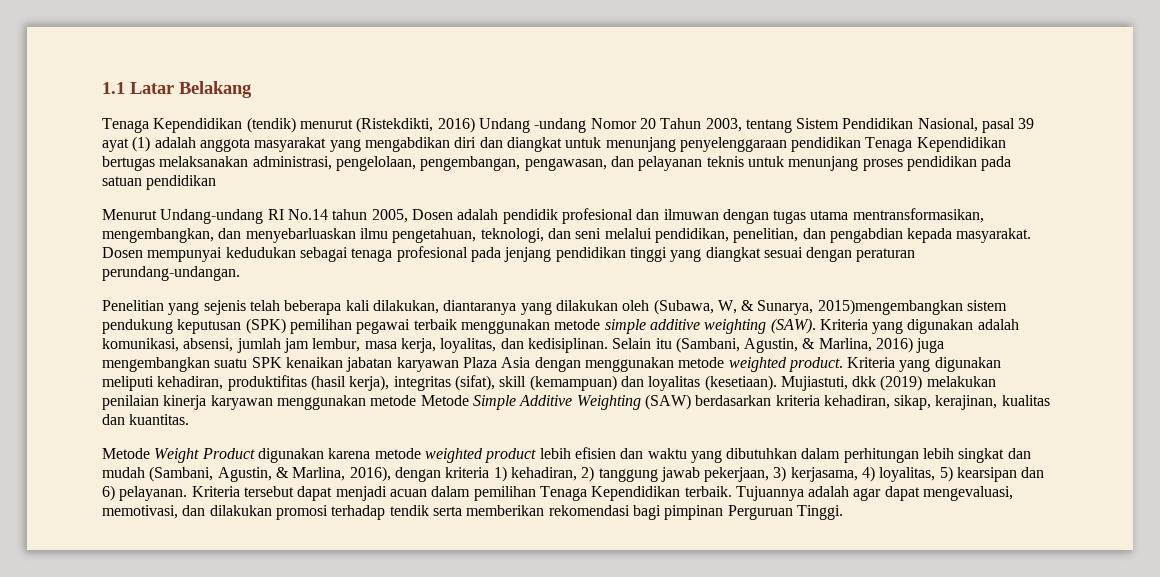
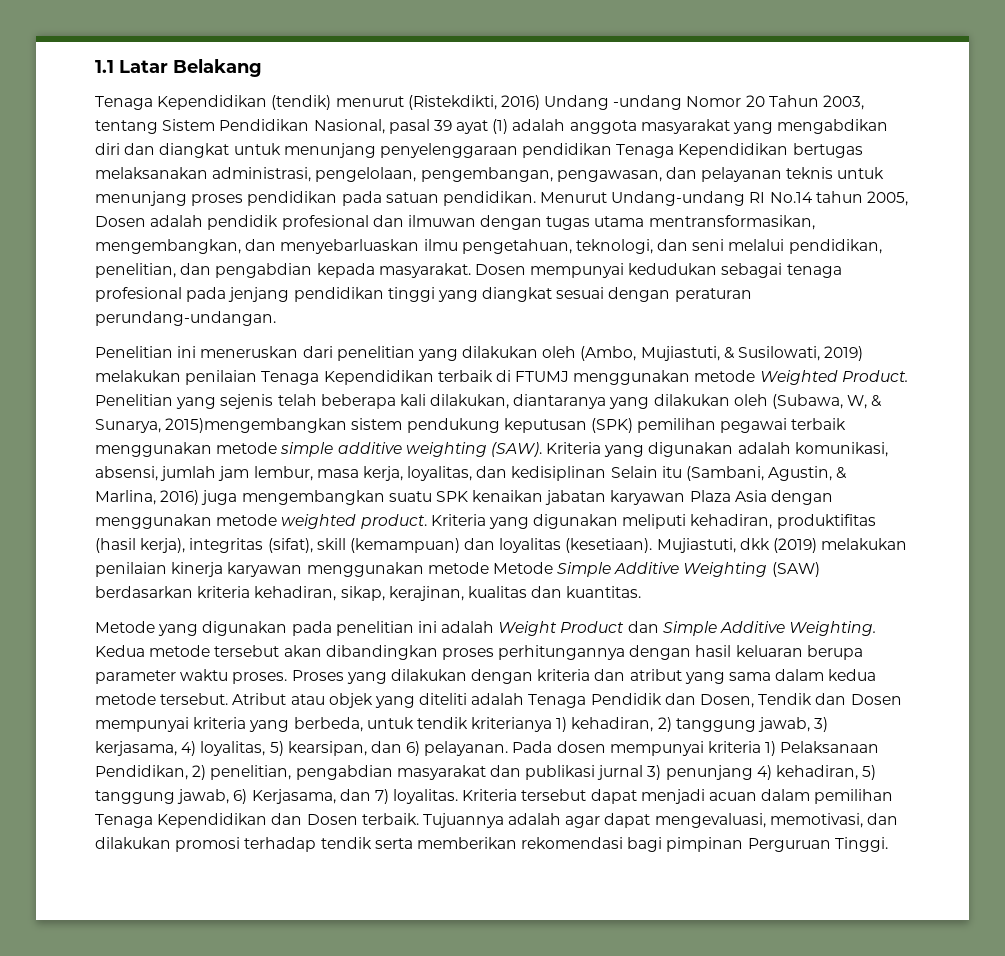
[146,175,217,190] pendidikan // -> [442,191,536,206] pendidikan.
(164, 305) none -> [177,346,864,361] [95,370,908,385] [95,394,173,406] ini meneruskan dari penelitian yang dilakukan oleh (Ambo, Mujiastuti, & Susilowati, 2019) melakukan penilaian Tenaga Kependidikan terbaik di FTUMJ menggunakan metode Weighted Product. Penelitian
[527,338,608,353] kedisiplinan. -> [511,466,607,481] kedisiplinan
[154,447,1031,463] [102,466,490,482] Weight Product digunakan karena metode weighted product lebih efisien dan waktu yang dibutuhkan dalam perhitungan lebih singkat dan mudah (Sambani, Agustin, & Marlina, 2016), dengan kriteria -> [158,621,877,636] [95,645,863,660] [95,669,877,684] [95,693,902,708] [95,717,553,732] yang digunakan pada penelitian ini adalah Weight Product dan Simple Additive Weighting. Kedua metode tersebut akan dibandingkan proses perhitungannya dengan hasil keluaran berupa parameter waktu proses. Proses yang dilakukan dengan kriteria dan atribut yang sama dalam kedua metode tersebut. Atribut atau objek yang diteliti adalah Tenaga Pendidik dan Dosen, Tendik dan Dosen mempunyai kriteria yang berbeda, untuk tendik kriterianya
[660,467,770,482] jawab pekerjaan, -> [758,717,811,732] jawab,
[957,467,1018,482] kearsipan -> [287,741,367,756] kearsipan,
(188, 493) none -> [512,741,880,756] [95,765,877,780] [95,789,459,804] Pada dosen mempunyai kriteria 1) Pelaksanaan Pendidikan, 2) penelitian, pengabdian masyarakat dan publikasi jurnal 3) penunjang 4) kehadiran, 5) tanggung jawab, 6) Kerjasama, dan 7) loyalitas.
(681, 493) none -> [271,813,358,825] dan Dosen

